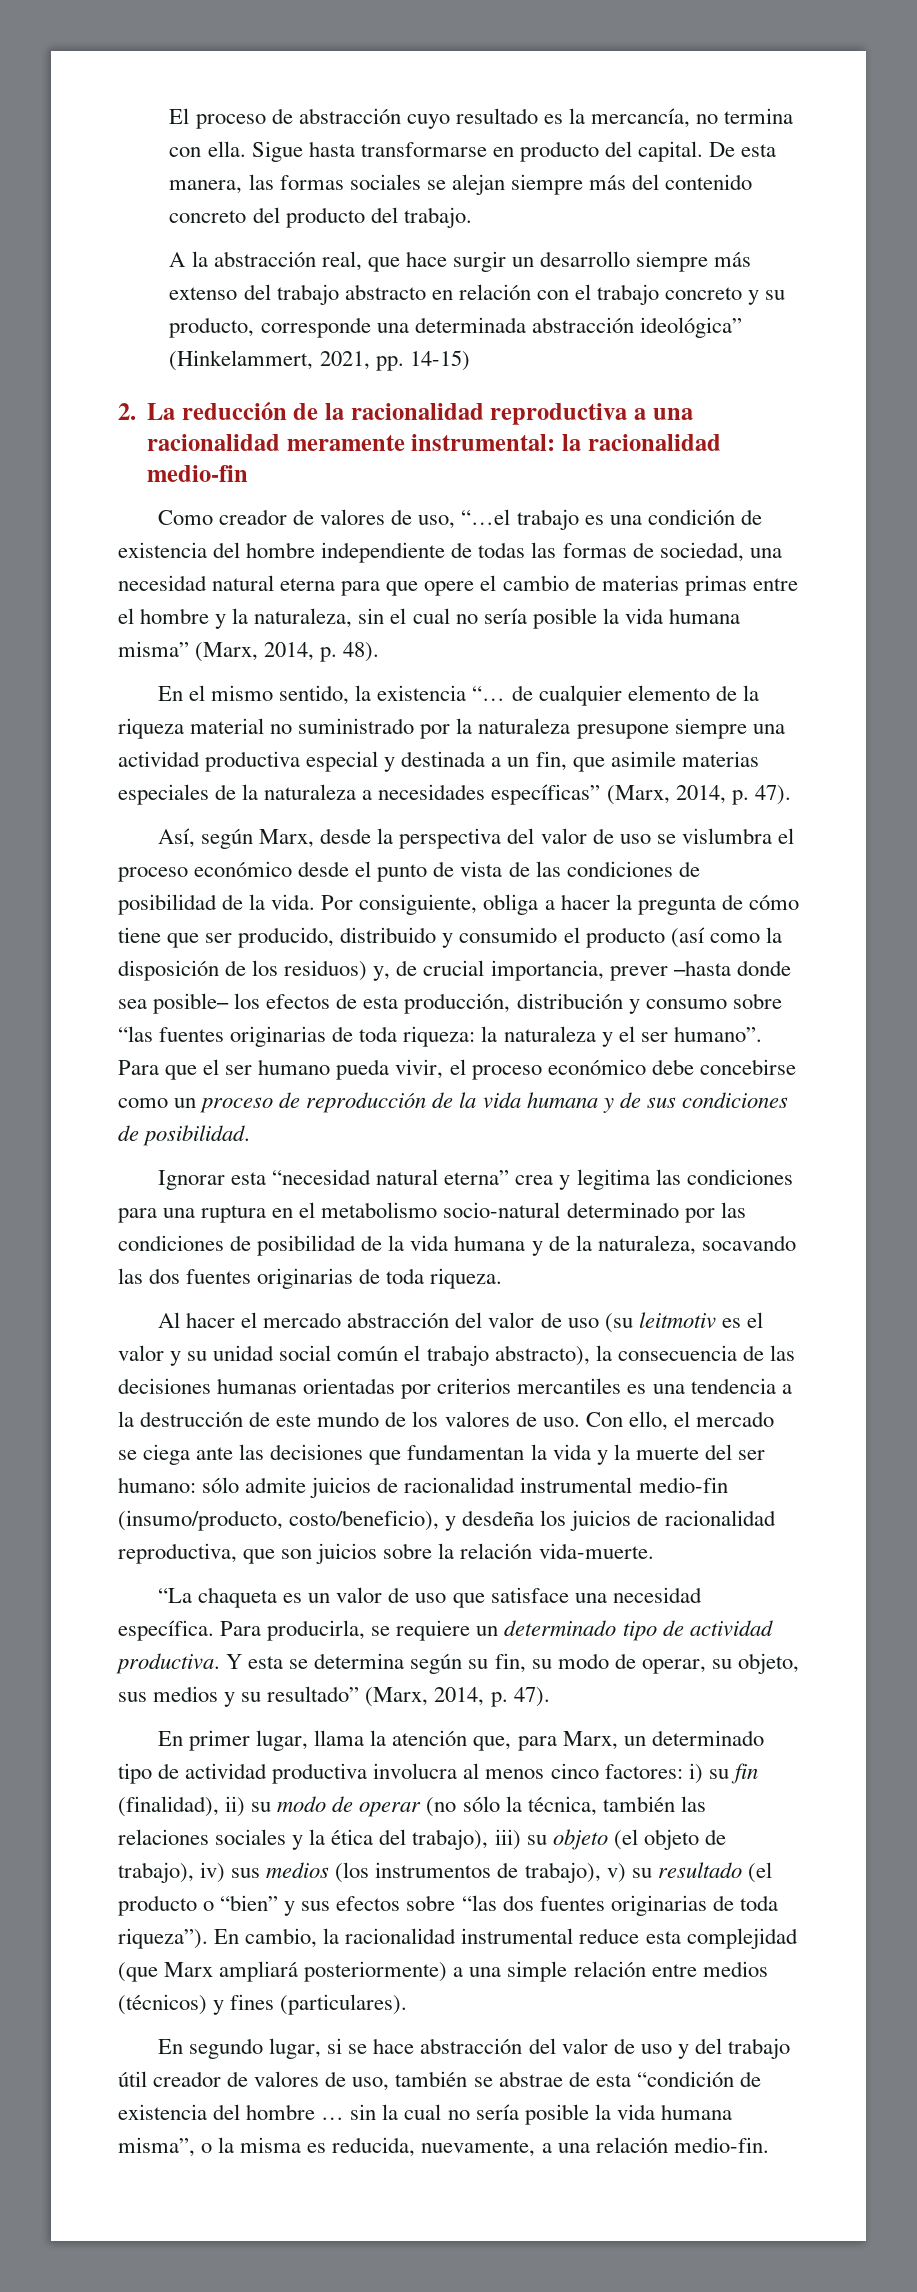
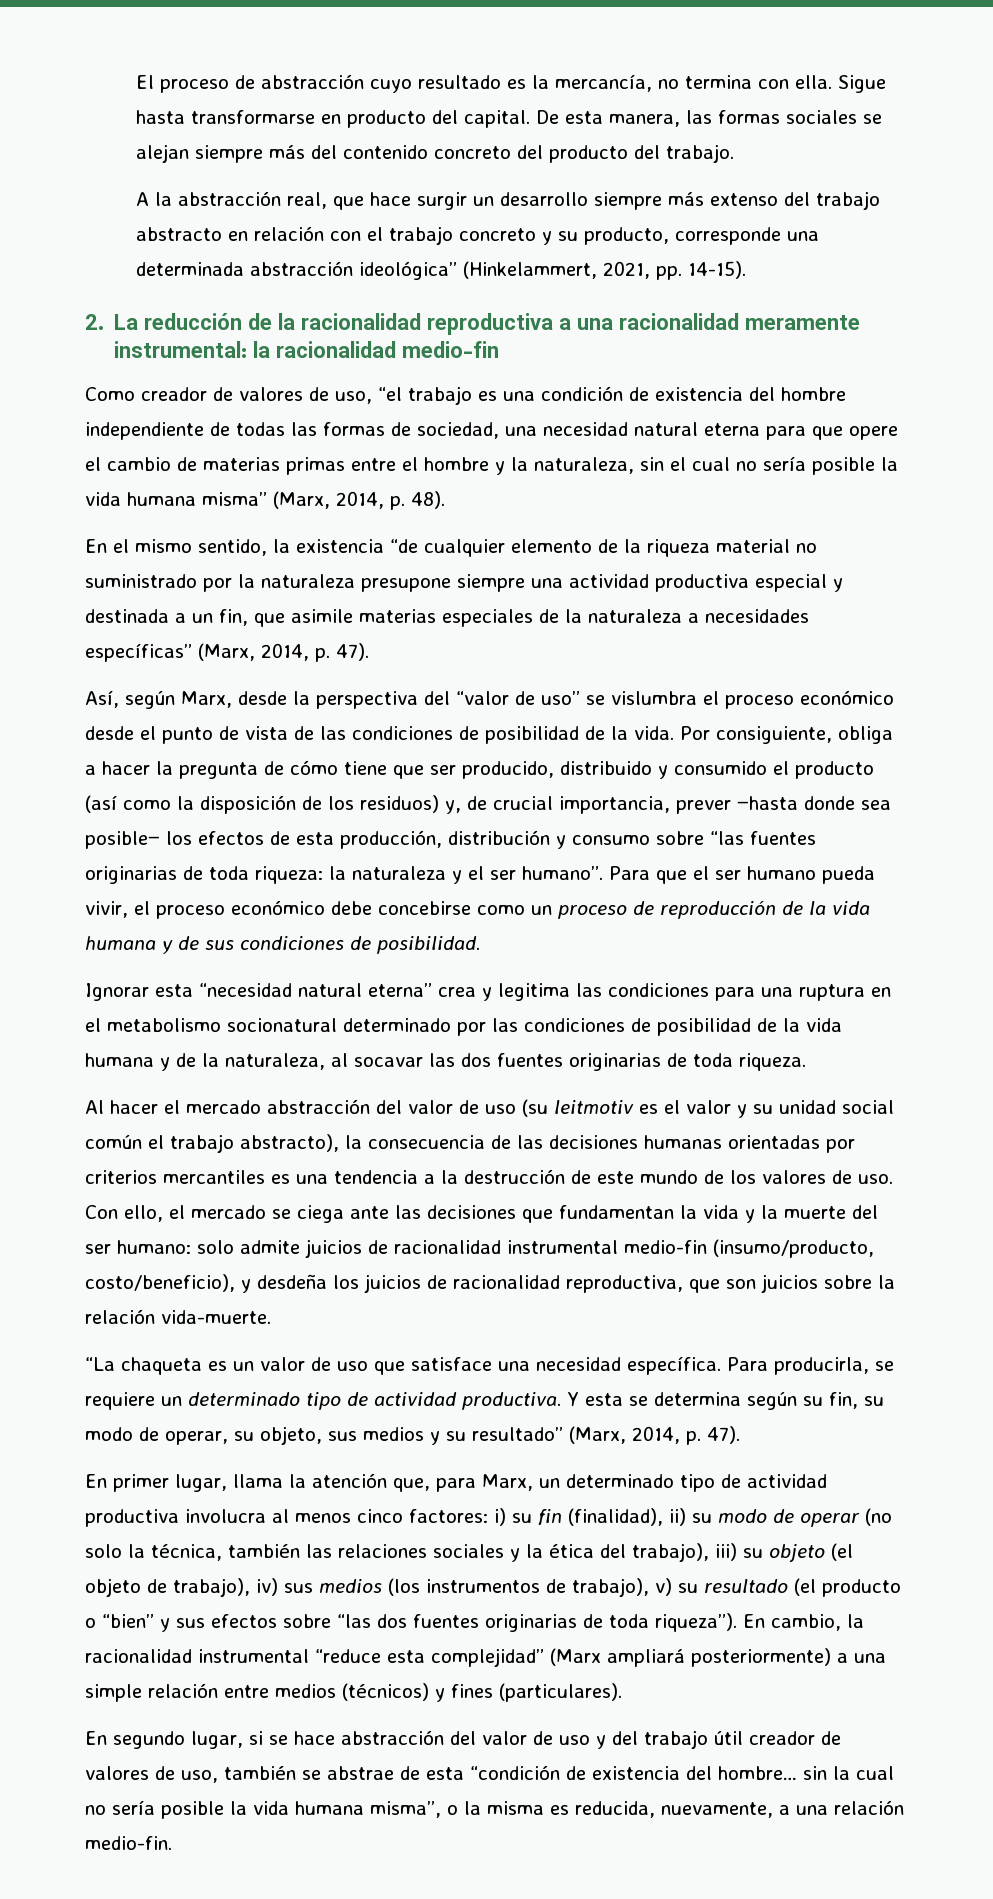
[409,350,470,371] 14-15) -> [687,261,746,279] 14-15).
[461,509,511,525] “…el -> [378,387,402,401] “el
[472,685,533,701] “… de -> [390,539,418,553] “de
[540,828,651,844] valor de uso -> [456,691,580,705] “valor de uso”
[443,1202,561,1218] socio-natural -> [227,1018,337,1032] socionatural
[701,1235,796,1251] socavando -> [331,1053,423,1067] al socavar
[202,1477,240,1493] sólo -> [197,1240,234,1254] solo
[462,1796,500,1812] sólo -> [85,1544,122,1558] solo
[579,1928,798,1949] [118,1962,214,1982] reduce esta complejidad (que Marx -> [315,1648,601,1667] “reduce esta complejidad” (Marx
[246,2104,345,2120] hombre … -> [718,1766,797,1780] hombre…

